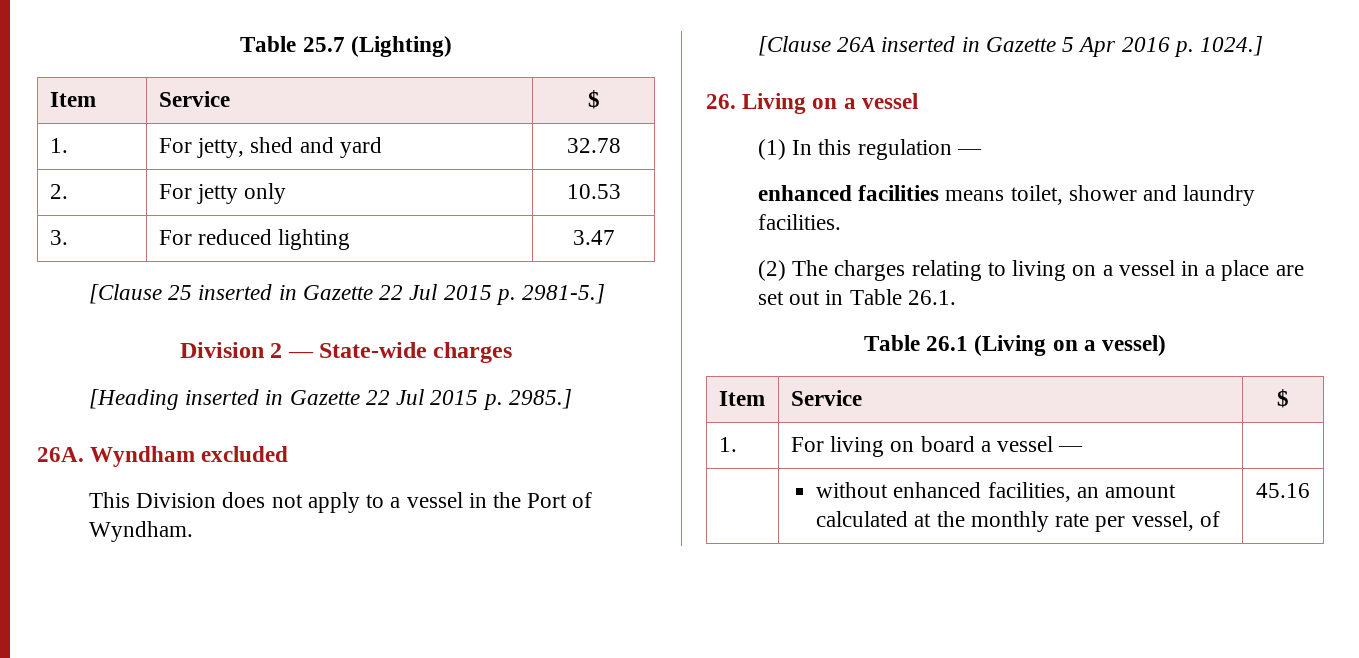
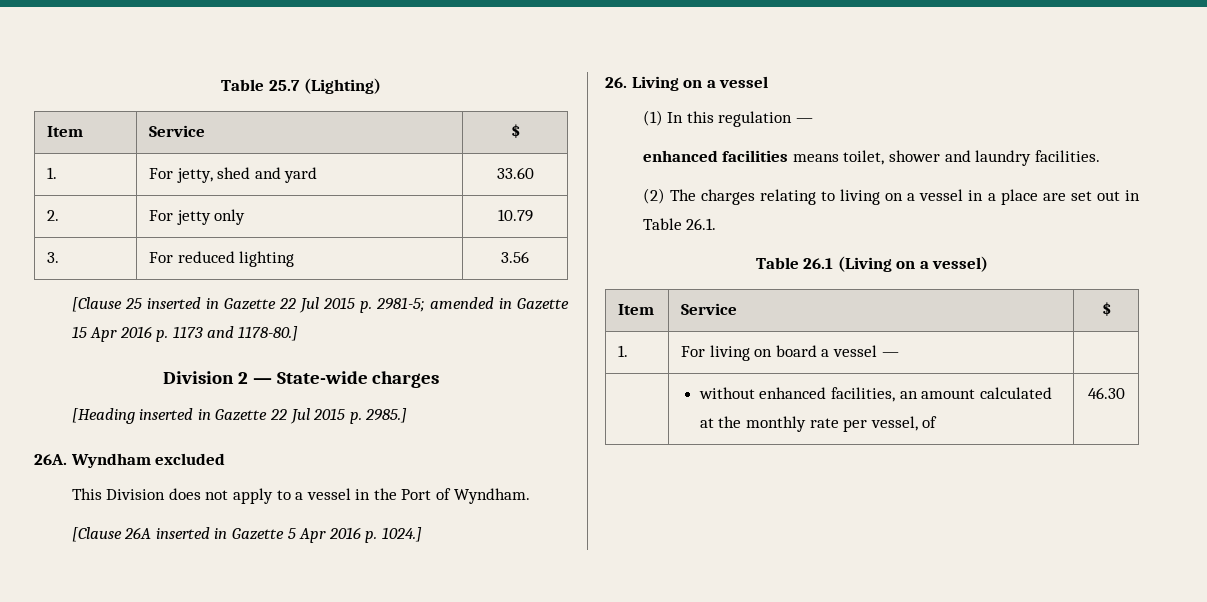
[566,138,621,153] 32.78 -> [496,167,534,179] 33.60
[566,184,621,199] 10.53 -> [497,209,533,222] 10.79
[572,230,615,245] 3.47 -> [501,251,529,263] 3.56
[521,284,605,304] 2981-5.] -> [375,297,569,312] [71,326,299,342] 2981-5; amended in Gazette 15 Apr 2016 p. 1173 and 1178-80.]
[1256,483,1310,498] 45.16 -> [1087,387,1125,399] 46.30

